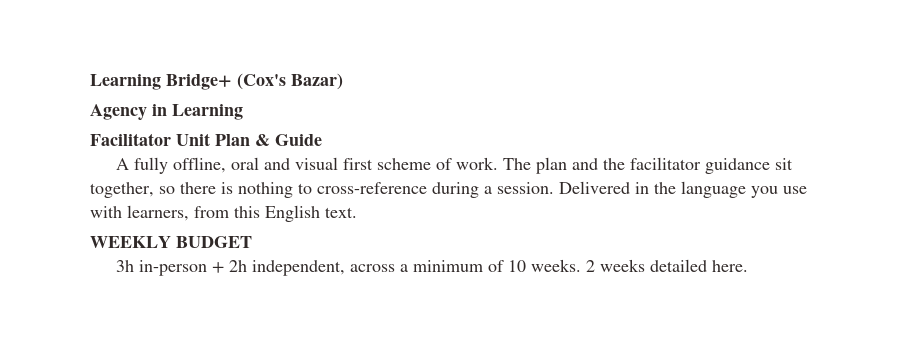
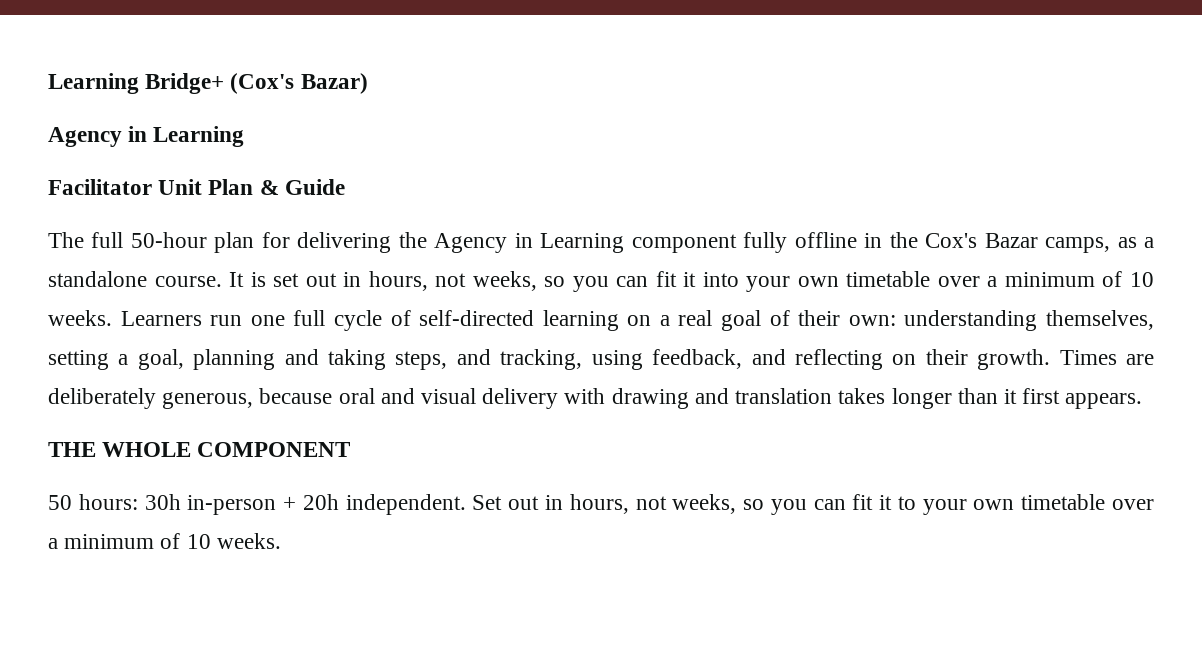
[116,157,794,174] [90,181,807,198] [90,205,357,222] [90,236,252,248] [116,259,749,276] A fully offline, oral and visual first scheme of work. The plan and the facilitator guidance sit together, so there is nothing to cross-reference during a session. Delivered in the language you use with learners, from this English text. // WEEKLY BUDGET // 3h in-person + 2h independent, across a minimum of 10 weeks. 2 weeks detailed here. -> [48,232,1155,253] [48,271,1154,292] [48,310,1154,331] [48,349,1154,370] [48,388,1143,409] [48,442,351,457] [48,494,1154,515] [48,533,281,549] The full 50-hour plan for delivering the Agency in Learning component fully offline in the Cox's Bazar camps, as a standalone course. It is set out in hours, not weeks, so you can fit it into your own timetable over a minimum of 10 weeks. Learners run one full cycle of self-directed learning on a real goal of their own: understanding themselves, setting a goal, planning and taking steps, and tracking, using feedback, and reflecting on their growth. Times are deliberately generous, because oral and visual delivery with drawing and translation takes longer than it first appears. // THE WHOLE COMPONENT // 50 hours: 30h in-person + 20h independent. Set out in hours, not weeks, so you can fit it to your own timetable over a minimum of 10 weeks.

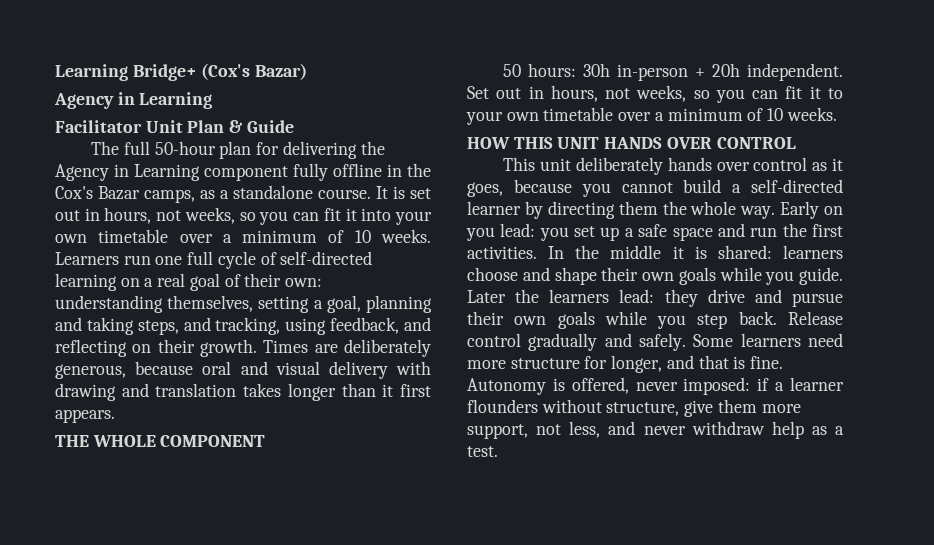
(281, 541) none -> [467,137,796,149] [503,157,843,175] [467,179,843,197] [467,201,843,219] [466,223,843,241] [467,245,843,259] [467,267,843,285] [467,289,843,307] [467,311,843,329] [467,333,843,351] [467,355,784,373] [467,377,844,395] [467,399,801,417] [467,421,844,439] [467,446,498,457] // HOW THIS UNIT HANDS OVER CONTROL // This unit deliberately hands over control as it goes, because you cannot build a self-directed learner by directing them the whole way. Early on you lead: you set up a safe space and run the first activities. In the middle it is shared: learners choose and shape their own goals while you guide. Later the learners lead: they drive and pursue their own goals while you step back. Release control gradually and safely. Some learners need more structure for longer, and that is fine. Autonomy is offered, never imposed: if a learner flounders without structure, give them more support, not less, and never withdraw help as a test.

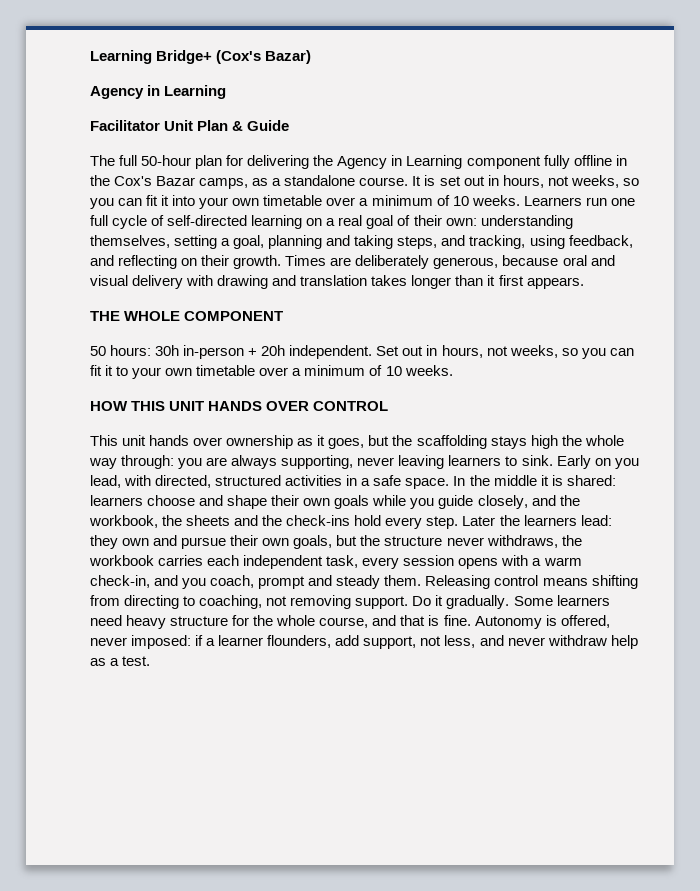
[575,157,663,175] deliberately -> (147, 440) none
[753,157,808,171] control -> [226,435,294,449] ownership
[513,179,843,197] [467,201,843,219] [466,223,843,241] [467,246,537,259] because you cannot build a self-directed learner by directing them the whole way. Early on you lead: you set up a safe space and run the first activities. -> [368,435,624,449] [89,455,639,469] [90,475,450,489] but the scaffolding stays high the whole way through: you are always supporting, never leaving learners to sink. Early on you lead, with directed, structured activities in a safe space.
[799,267,843,285] guide. -> [438,495,580,509] [89,515,459,529] guide closely, and the workbook, the sheets and the check-ins hold every step.
[707,289,745,303] drive -> [122,538,150,546] own
[557,311,843,329] [467,333,686,351] goals while you step back. Release control gradually and safely. -> [293,535,582,549] [89,555,582,569] [90,575,638,589] [90,595,510,609] goals, but the structure never withdraws, the workbook carries each independent task, every session opens with a warm check-in, and you coach, prompt and steady them. Releasing control means shifting from directing to coaching, not removing support. Do it gradually.
[467,360,506,369] more -> [126,615,167,629] heavy
[611,355,663,373] longer, -> [253,615,369,628] the whole course,
[467,399,801,417] flounders without structure, give them more -> [267,635,360,648] flounders, add

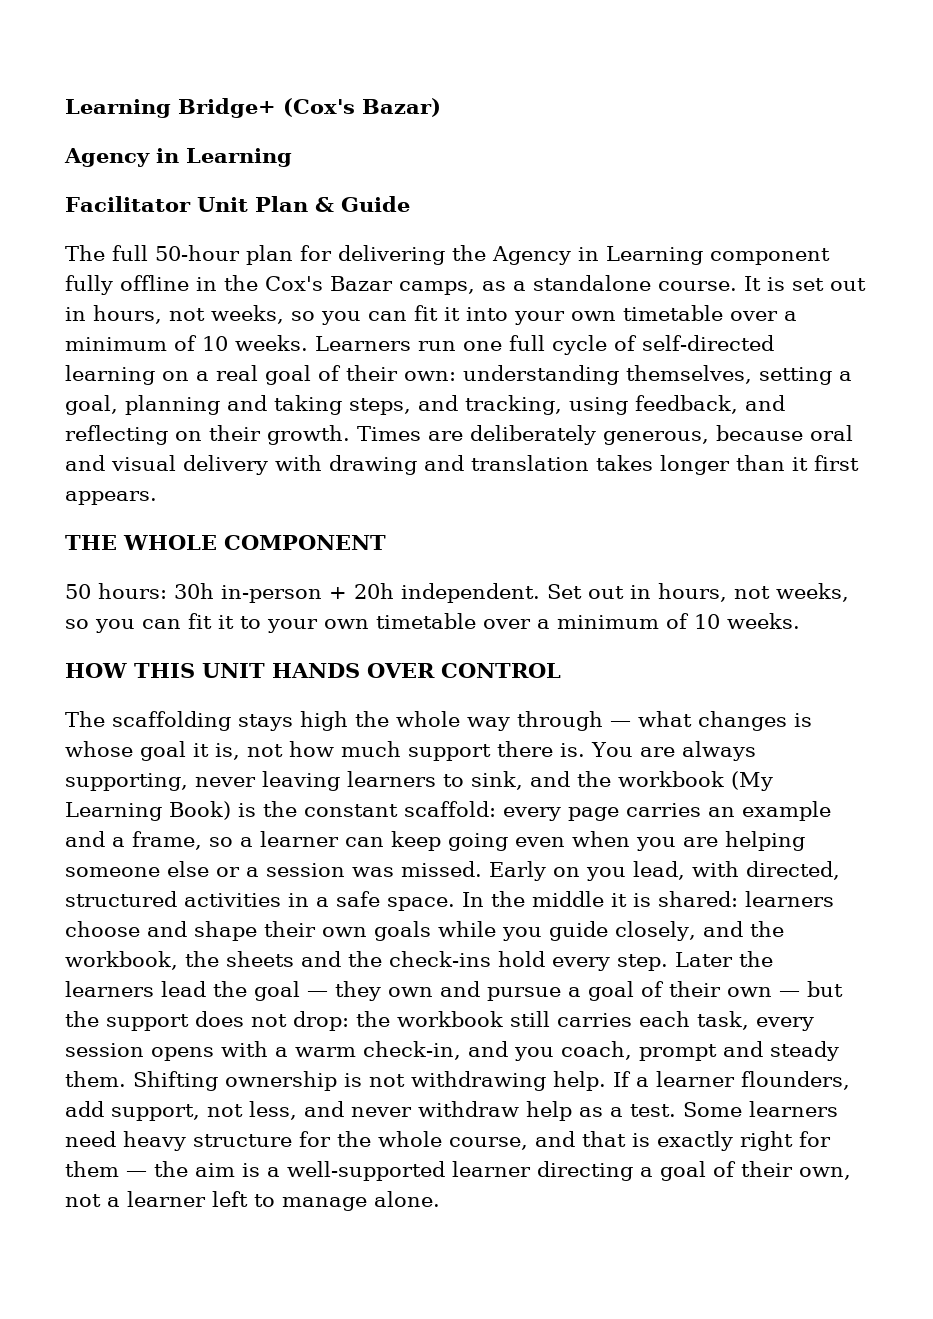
[90,435,413,449] This unit hands over ownership as it goes, but the -> [65,711,105,727] The
[121,455,203,469] through: you -> [517,711,812,731] [65,741,633,761] through — what changes is whose goal it is, not how much support there is. You
[521,455,553,466] sink. -> [471,771,773,791] [65,801,831,821] [65,831,805,851] [65,861,482,877] sink, and the workbook (My Learning Book) is the constant scaffold: every page carries an example and a frame, so a learner can keep going even when you are helping someone else or a session was missed.
[580,515,612,526] lead: -> [161,981,328,1001] lead the goal —
[230,535,582,549] [89,555,154,566] their own goals, but the structure never withdraws, the workbook -> [568,981,843,1001] [65,1011,550,1031] a goal of their own — but the support does not drop: the workbook still
[243,555,324,569] independent -> (690, 1019) none
[425,575,638,589] [90,595,610,609] [90,615,610,629] [90,635,204,649] Releasing control means shifting from directing to coaching, not removing support. Do it gradually. Some learners need heavy structure for the whole course, and that is fine. Autonomy is offered, never imposed: if -> [133,1071,631,1091] Shifting ownership is not withdrawing help. If
(151, 661) none -> [683,1101,838,1117] [65,1131,831,1151] [65,1161,851,1181] [65,1191,440,1211] Some learners need heavy structure for the whole course, and that is exactly right for them — the aim is a well-supported learner directing a goal of their own, not a learner left to manage alone.

